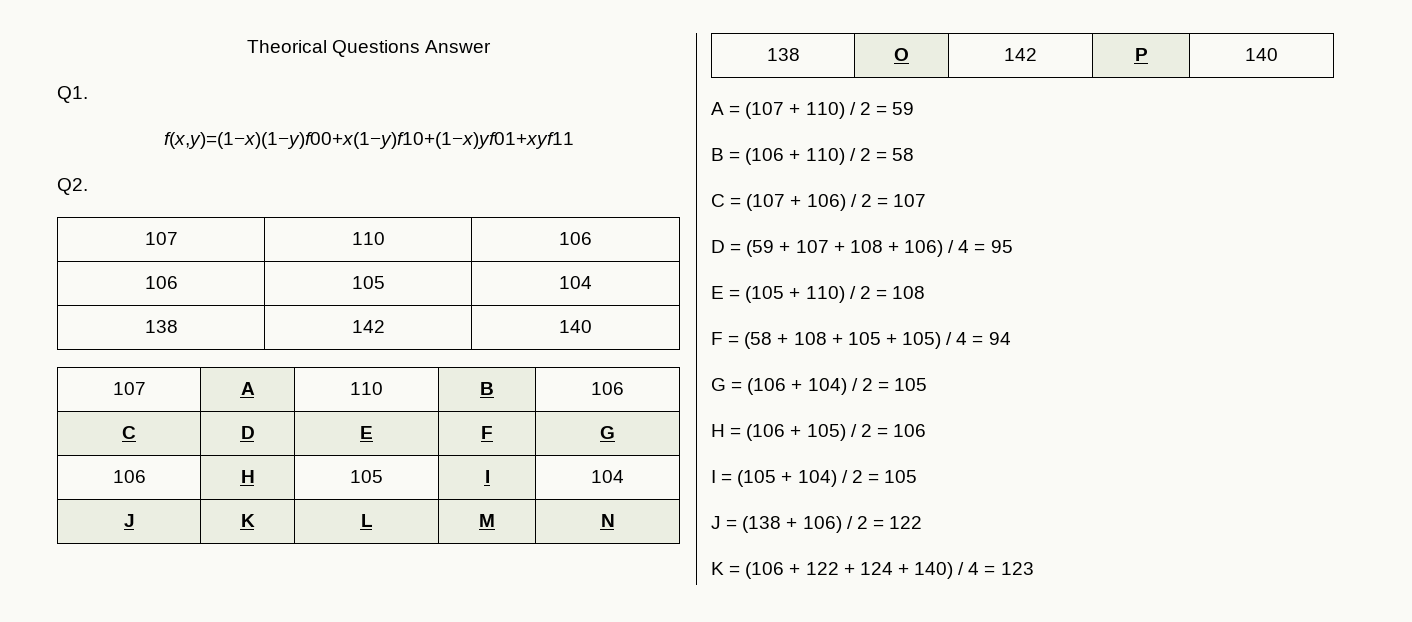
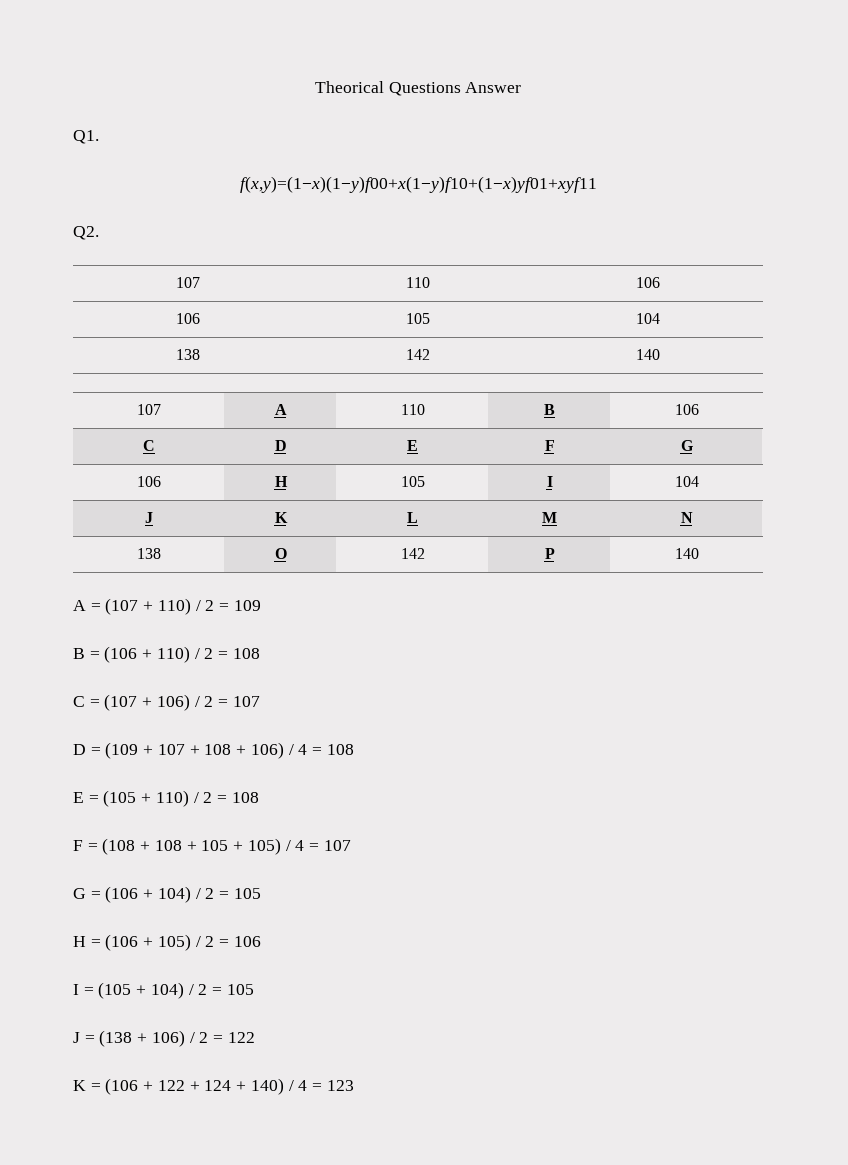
[892,102,915,115] 59 -> [233,600,261,611] 109
[892,148,915,161] 58 -> [232,648,260,659] 108
[746,240,775,257] (59 -> [105,742,139,759] (109
[990,240,1013,253] 95 -> [326,744,354,755] 108
[744,332,773,349] (58 -> [102,838,136,855] (108
[988,332,1011,345] 94 -> [323,840,351,851] 107

